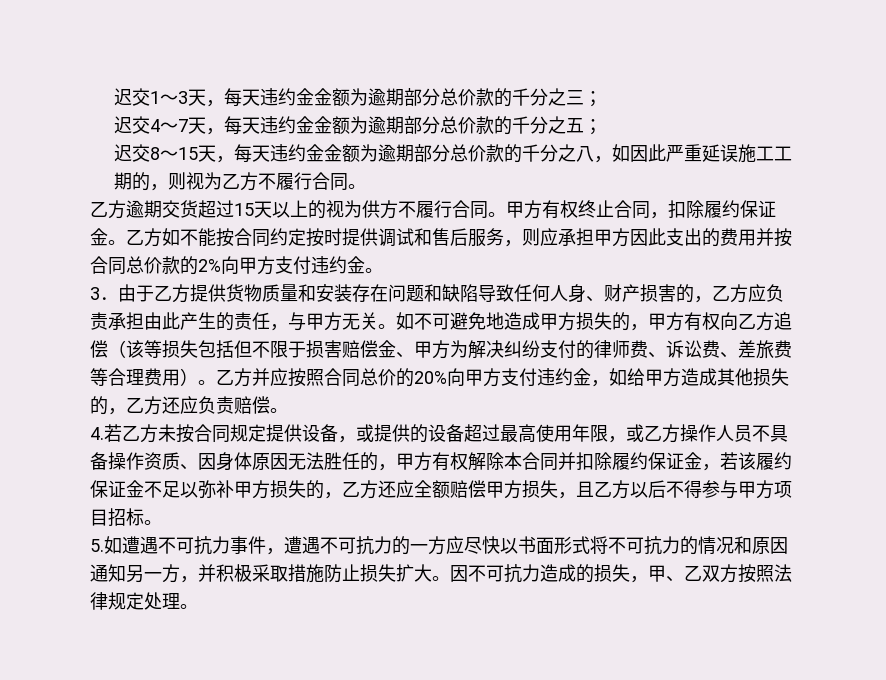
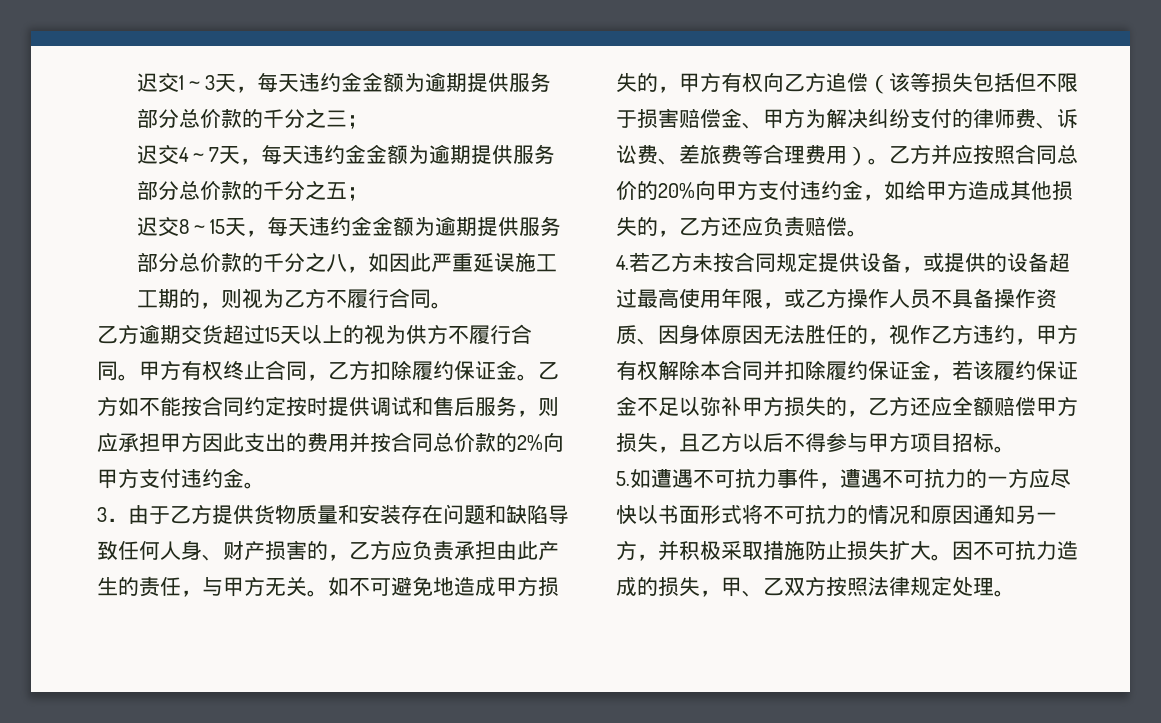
(404, 97) none -> [466,72,551,92] 提供服务
(404, 125) none -> [470,144,555,164] 提供服务
(414, 153) none -> [476,216,561,236] 提供服务
(668, 215) none -> [328,360,370,380] 乙方
(396, 467) none -> [889,324,1036,345] 视作乙方违约，

